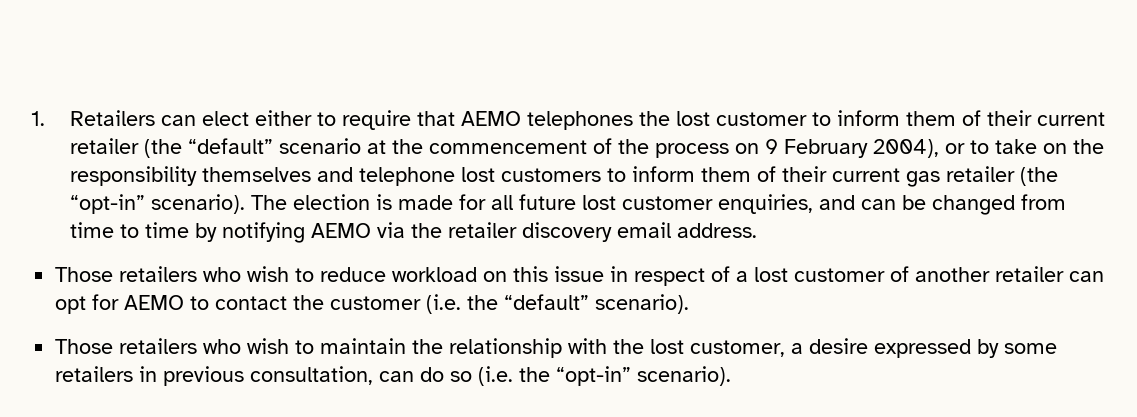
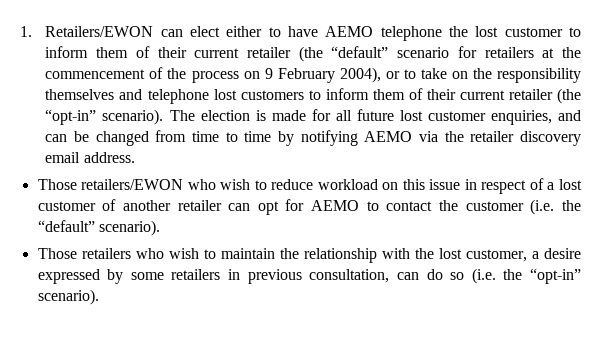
[70,110,156,126] Retailers -> [45,26,154,37] Retailers/EWON
[342,110,634,130] require that AEMO telephones -> [288,26,442,41] have AEMO telephone
(362, 146) none -> [457,46,534,58] for retailers
[906,171,941,187] gas -> (505, 95) none
[119,266,198,282] retailers -> [81,179,184,190] retailers/EWON

